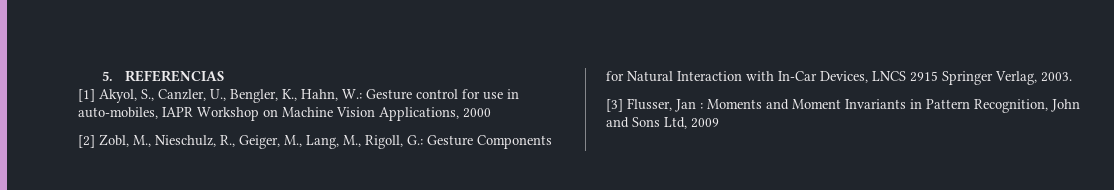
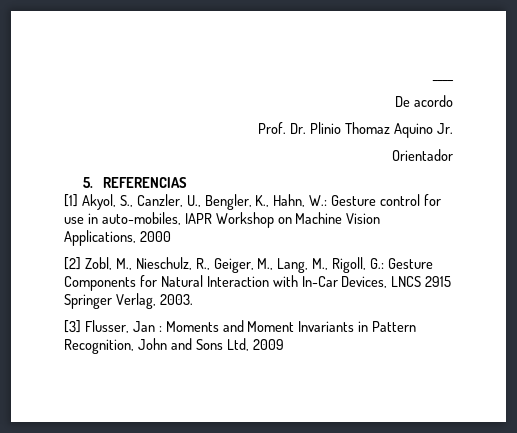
(101, 76) none -> [432,80,454,82] [395,95,453,107] [258,122,454,138] [392,149,453,161] ____ // De acordo // Prof. Dr. Plinio Thomaz Aquino Jr. // Orientador //

